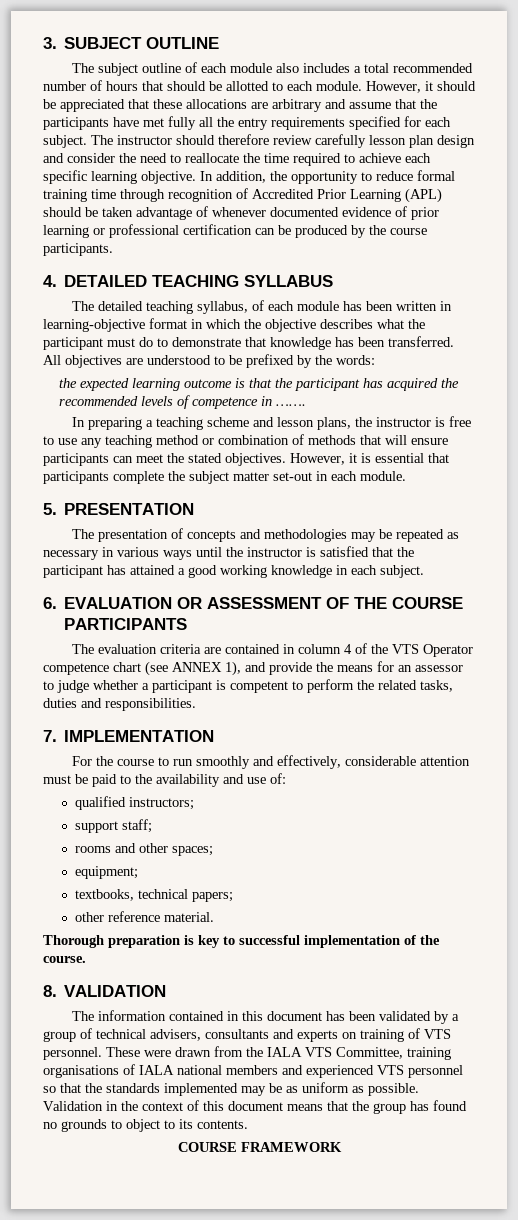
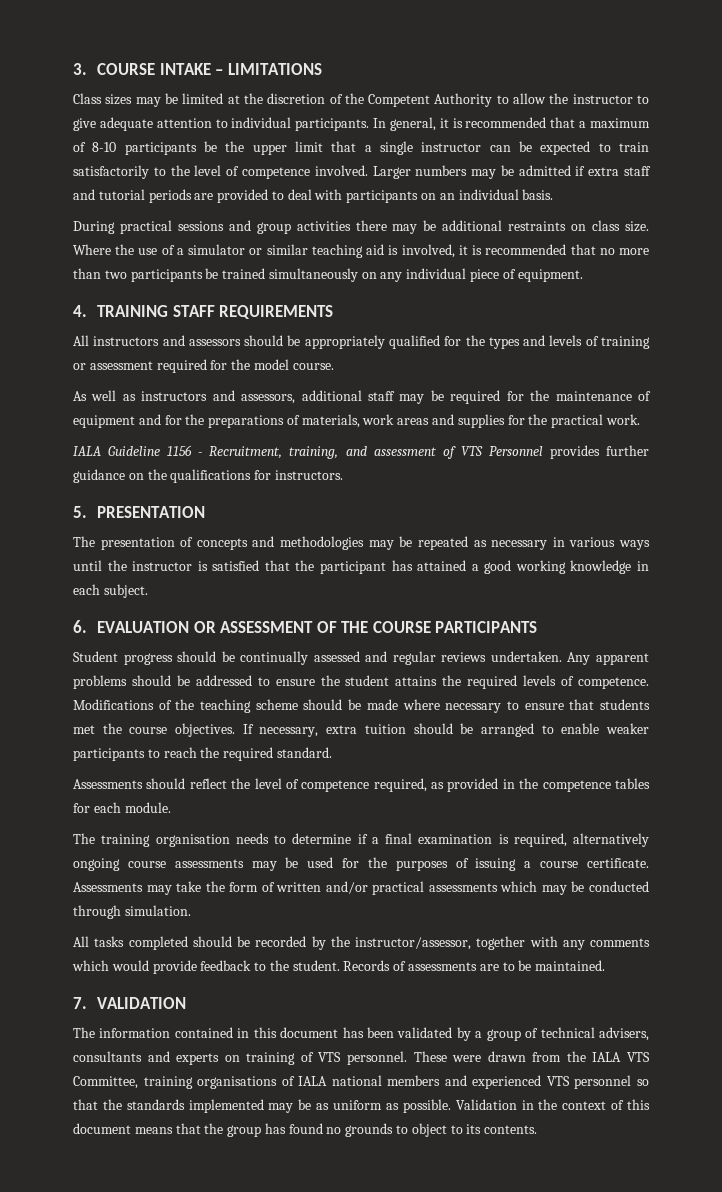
[64,37,220,49] [71,62,473,76] [43,80,476,93] [43,99,437,112] [43,116,451,130] [43,134,475,148] [43,153,431,166] [43,170,455,184] [43,188,442,203] [43,206,439,220] [43,224,427,238] [43,243,113,256] [43,275,334,287] [71,300,452,314] [43,318,425,332] [43,336,454,350] [43,354,375,368] [59,378,460,391] [59,395,307,409] [71,416,471,430] [43,434,448,448] [43,453,449,466] [43,471,406,484] SUBJECT OUTLINE // The subject outline of each module also includes a total recommended number of hours that should be allotted to each module. However, it should be appreciated that these allocations are arbitrary and assume that the participants have met fully all the entry requirements specified for each subject. The instructor should therefore review carefully lesson plan design and consider the need to reallocate the time required to achieve each specific learning objective. In addition, the opportunity to reduce formal training time through recognition of Accredited Prior Learning (APL) should be taken advantage of whenever documented evidence of prior learning or professional certification can be produced by the course participants. // 4. DETAILED TEACHING SYLLABUS // The detailed teaching syllabus, of each module has been written in learning-objective format in which the objective describes what the participant must do to demonstrate that knowledge has been transferred. All objectives are understood to be prefixed by the words: // the expected learning outcome is that the participant has acquired the recommended levels of competence in ……. // In preparing a teaching scheme and lesson plans, the instructor is free to use any teaching method or combination of methods that will ensure participants can meet the stated objectives. However, it is essential that participants complete the subject matter set-out in each module. -> [96,63,322,75] [73,93,649,107] [73,117,650,131] [73,141,649,155] [73,165,651,179] [73,189,554,203] [73,220,649,234] [73,244,650,258] [73,268,583,282] [73,305,334,319] [73,335,650,349] [73,359,334,373] [73,390,652,404] [73,414,640,428] [73,445,649,459] [73,469,343,483] COURSE INTAKE – LIMITATIONS // Class sizes may be limited at the discretion of the Competent Authority to allow the instructor to give adequate attention to individual participants. In general, it is recommended that a maximum of 8-10 participants be the upper limit that a single instructor can be expected to train satisfactorily to the level of competence involved. Larger numbers may be admitted if extra staff and tutorial periods are provided to deal with participants on an individual basis. // During practical sessions and group activities there may be additional restraints on class size. Where the use of a simulator or similar teaching aid is involved, it is recommended that no more than two participants be trained simultaneously on any individual piece of equipment. // 4. TRAINING STAFF REQUIREMENTS // All instructors and assessors should be appropriately qualified for the types and levels of training or assessment required for the model course. // As well as instructors and assessors, additional staff may be required for the maintenance of equipment and for the preparations of materials, work areas and supplies for the practical work. // IALA Guideline 1156 - Recruitment, training, and assessment of VTS Personnel provides further guidance on the qualifications for instructors.
[71,643,473,657] [43,661,463,676] [43,679,453,693] [43,698,196,711] [43,730,215,742] [71,755,470,769] [43,773,286,787] [75,796,195,810] [75,819,153,833] [75,843,214,856] [75,866,139,879] [75,889,234,902] [75,911,215,922] [43,935,440,948] [43,956,86,963] [43,985,57,997] The evaluation criteria are contained in column 4 of the VTS Operator competence chart (see ANNEX 1), and provide the means for an assessor to judge whether a participant is competent to perform the related tasks, duties and responsibilities. // 7. IMPLEMENTATION // For the course to run smoothly and effectively, considerable attention must be paid to the availability and use of: // qualified instructors; // support staff; // rooms and other spaces; // equipment; // textbooks, technical papers; // other reference material. // Thorough preparation is key to successful implementation of the course. // 8. -> [73,651,649,665] [73,675,649,689] [73,699,650,713] [73,723,649,737] [73,747,332,761] [73,778,650,792] [73,802,171,813] [73,833,649,847] [73,857,650,871] [73,881,650,895] [73,905,191,919] [73,936,650,950] [72,960,606,974] [73,997,87,1009] Student progress should be continually assessed and regular reviews undertaken. Any apparent problems should be addressed to ensure the student attains the required levels of competence. Modifications of the teaching scheme should be made where necessary to ensure that students met the course objectives. If necessary, extra tuition should be arranged to enable weaker participants to reach the required standard. // Assessments should reflect the level of competence required, as provided in the competence tables for each module. // The training organisation needs to determine if a final examination is required, alternatively ongoing course assessments may be used for the purposes of issuing a course certificate. Assessments may take the form of written and/or practical assessments which may be conducted through simulation. // All tasks completed should be recorded by the instructor/assessor, together with any comments which would provide feedback to the student. Records of assessments are to be maintained. // 7.
[177,1142,342,1152] // COURSE FRAMEWORK -> (538, 1129) none

